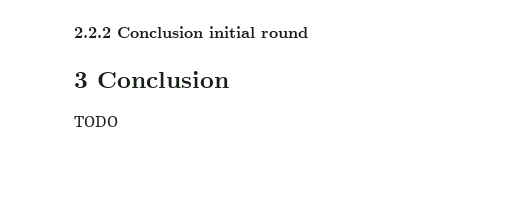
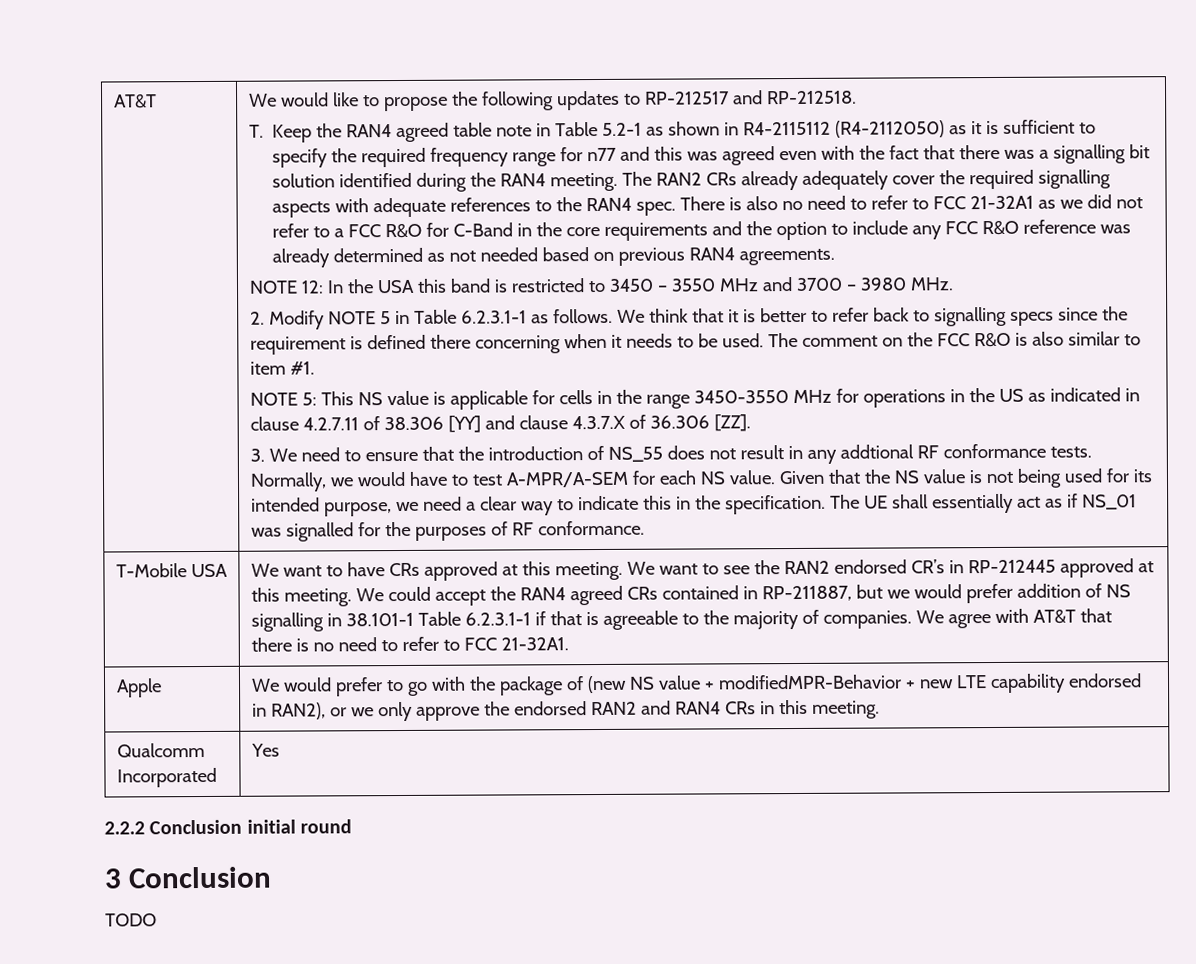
(74, 32) none -> [113,94,157,109] [248,90,857,112] [248,119,1096,143] [272,144,1150,168] [272,169,1111,192] [272,194,1143,218] [272,219,1131,241] [272,247,835,268] [248,277,954,294] [249,306,1128,330] [249,331,1141,355] [249,361,315,375] [249,387,1140,410] [249,414,751,433] [249,443,1092,464] [249,468,1153,492] [250,493,1137,517] [250,520,645,542] [115,563,228,578] [250,558,1154,581] [250,583,1131,607] [250,608,1112,632] [250,636,569,652] [115,678,162,698] [250,673,1142,697] [251,699,880,722] [116,742,205,758] [116,767,217,788] [250,743,280,757] AT&T | We would like to propose the following updates to RP-212517 and RP-212518. // T. Keep the RAN4 agreed table note in Table 5.2-1 as shown in R4-2115112 (R4-2112050) as it is sufficient to specify the required frequency range for n77 and this was agreed even with the fact that there was a signalling bit solution identified during the RAN4 meeting. The RAN2 CRs already adequately cover the required signalling aspects with adequate references to the RAN4 spec. There is also no need to refer to FCC 21-32A1 as we did not refer to a FCC R&O for C-Band in the core requirements and the option to include any FCC R&O reference was already determined as not needed based on previous RAN4 agreements. // NOTE 12: In the USA this band is restricted to 3450 – 3550 MHz and 3700 – 3980 MHz. // 2. Modify NOTE 5 in Table 6.2.3.1-1 as follows. We think that it is better to refer back to signalling specs since the requirement is defined there concerning when it needs to be used. The comment on the FCC R&O is also similar to item #1. // NOTE 5: This NS value is applicable for cells in the range 3450-3550 MHz for operations in the US as indicated in clause 4.2.7.11 of 38.306 [YY] and clause 4.3.7.X of 36.306 [ZZ]. // 3. We need to ensure that the introduction of NS_55 does not result in any addtional RF conformance tests. Normally, we would have to test A-MPR/A-SEM for each NS value. Given that the NS value is not being used for its intended purpose, we need a clear way to indicate this in the specification. The UE shall essentially act as if NS_01 was signalled for the purposes of RF conformance. // T-Mobile USA | We want to have CRs approved at this meeting. We want to see the RAN2 endorsed CR’s in RP-212445 approved at this meeting. We could accept the RAN4 agreed CRs contained in RP-211887, but we would prefer addition of NS signalling in 38.101-1 Table 6.2.3.1-1 if that is agreeable to the majority of companies. We agree with AT&T that there is no need to refer to FCC 21-32A1. // Apple | We would prefer to go with the package of (new NS value + modifiedMPR-Behavior + new LTE capability endorsed in RAN2), or we only approve the endorsed RAN2 and RAN4 CRs in this meeting. // Qualcomm Incorporated | Yes //

